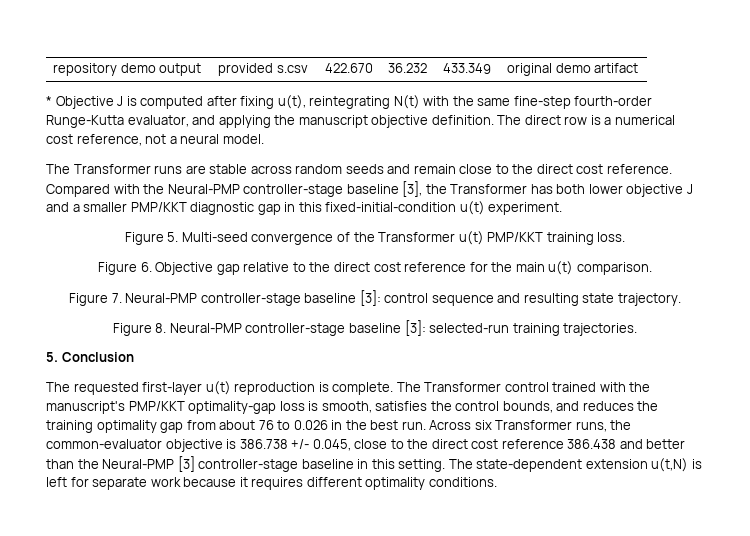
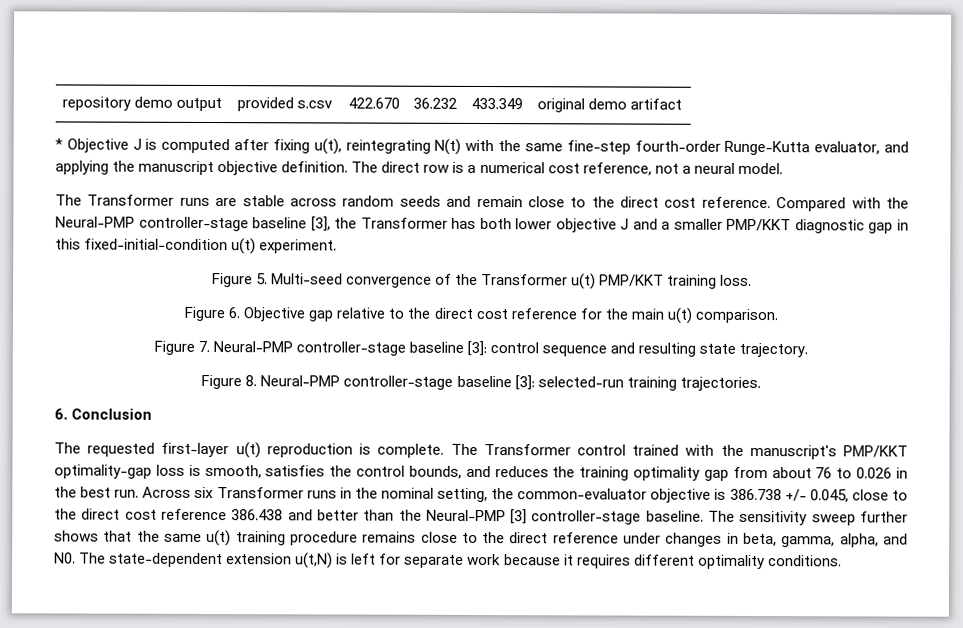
[46,352,58,362] 5. -> [54,408,68,420] 6.
[575,421,607,432] runs, -> [306,487,489,503] runs in the nominal setting,
[301,459,446,472] baseline in this setting. -> [645,510,908,526] [54,529,908,548] [54,552,76,564] baseline. The sensitivity sweep further shows that the same u(t) training procedure remains close to the direct reference under changes in beta, gamma, alpha, and N0.

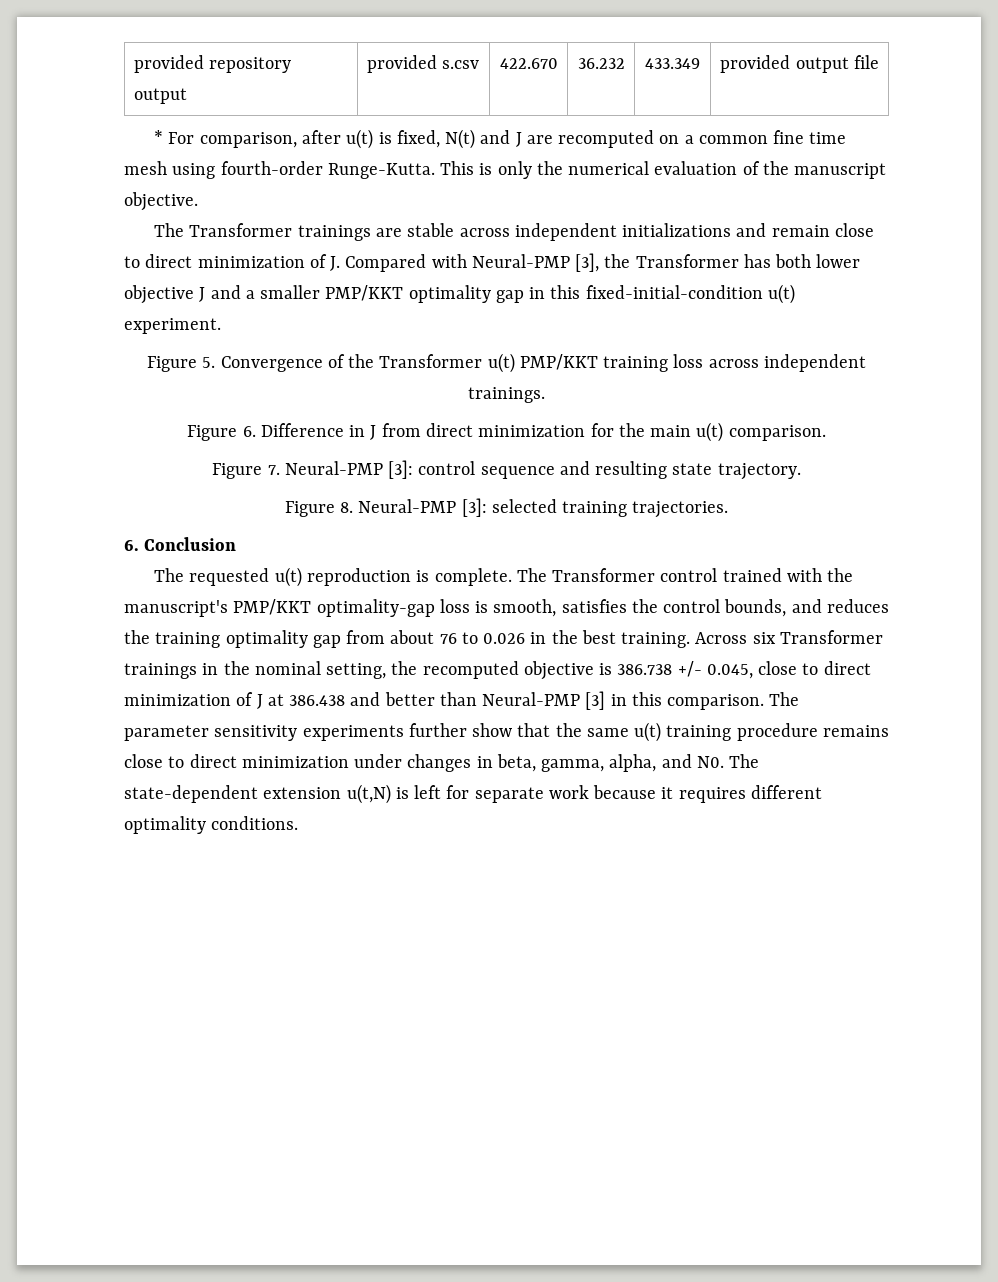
[61,96,173,111] repository demo -> [133,55,291,73] provided repository
[536,98,683,113] [55,138,910,156] [55,160,783,176] [55,194,210,207] original demo artifact // * Objective J is computed after fixing u(t), reintegrating N(t) with the same fine-step fourth-order Runge-Kutta evaluator, and applying the manuscript objective definition. The direct row is a numerical cost reference, not a neural model. // The Transformer runs -> [720,55,879,73] [154,129,847,149] [124,161,887,179] [124,192,198,211] [154,223,371,241] provided output file // * For comparison, after u(t) is fixed, N(t) and J are recomputed on a common fine time mesh using fourth-order Runge-Kutta. This is only the numerical evaluation of the manuscript objective. // The Transformer trainings
[342,195,441,207] random seeds -> [514,223,732,241] independent initializations
[591,196,910,212] [55,216,308,232] the direct cost reference. Compared with the Neural-PMP controller-stage baseline -> [145,254,570,272] direct minimization of J. Compared with Neural-PMP
[794,219,865,234] diagnostic -> [408,285,491,303] optimality
[270,273,432,288] Multi-seed convergence -> [220,356,323,372] Convergence
[720,274,753,286] [184,306,578,322] loss. // Figure 6. Objective gap relative to the direct cost reference -> [673,354,866,372] [468,387,545,403] [187,423,586,441] loss across independent trainings. // Figure 6. Difference in J from direct minimization
[295,341,464,356] controller-stage baseline -> (383, 468) none
[343,375,624,391] controller-stage baseline [3]: selected-run -> [461,498,557,517] [3]: selected
[161,442,230,458] first-layer -> (270, 577) none
[114,489,140,498] run. -> [621,632,691,648] training.
[306,490,337,499] runs -> [124,663,197,679] trainings
[517,488,648,500] common-evaluator -> [422,661,519,679] recomputed
[54,508,227,521] the direct cost reference -> [823,661,871,675] [124,692,284,709] direct minimization of J at
[398,509,422,521] the -> (477, 699) none
[531,510,908,526] [54,530,99,542] controller-stage baseline. The sensitivity sweep further shows -> [610,692,800,710] [124,723,513,741] in this comparison. The parameter sensitivity experiments further show
[482,532,619,544] the direct reference -> [189,754,349,768] direct minimization

